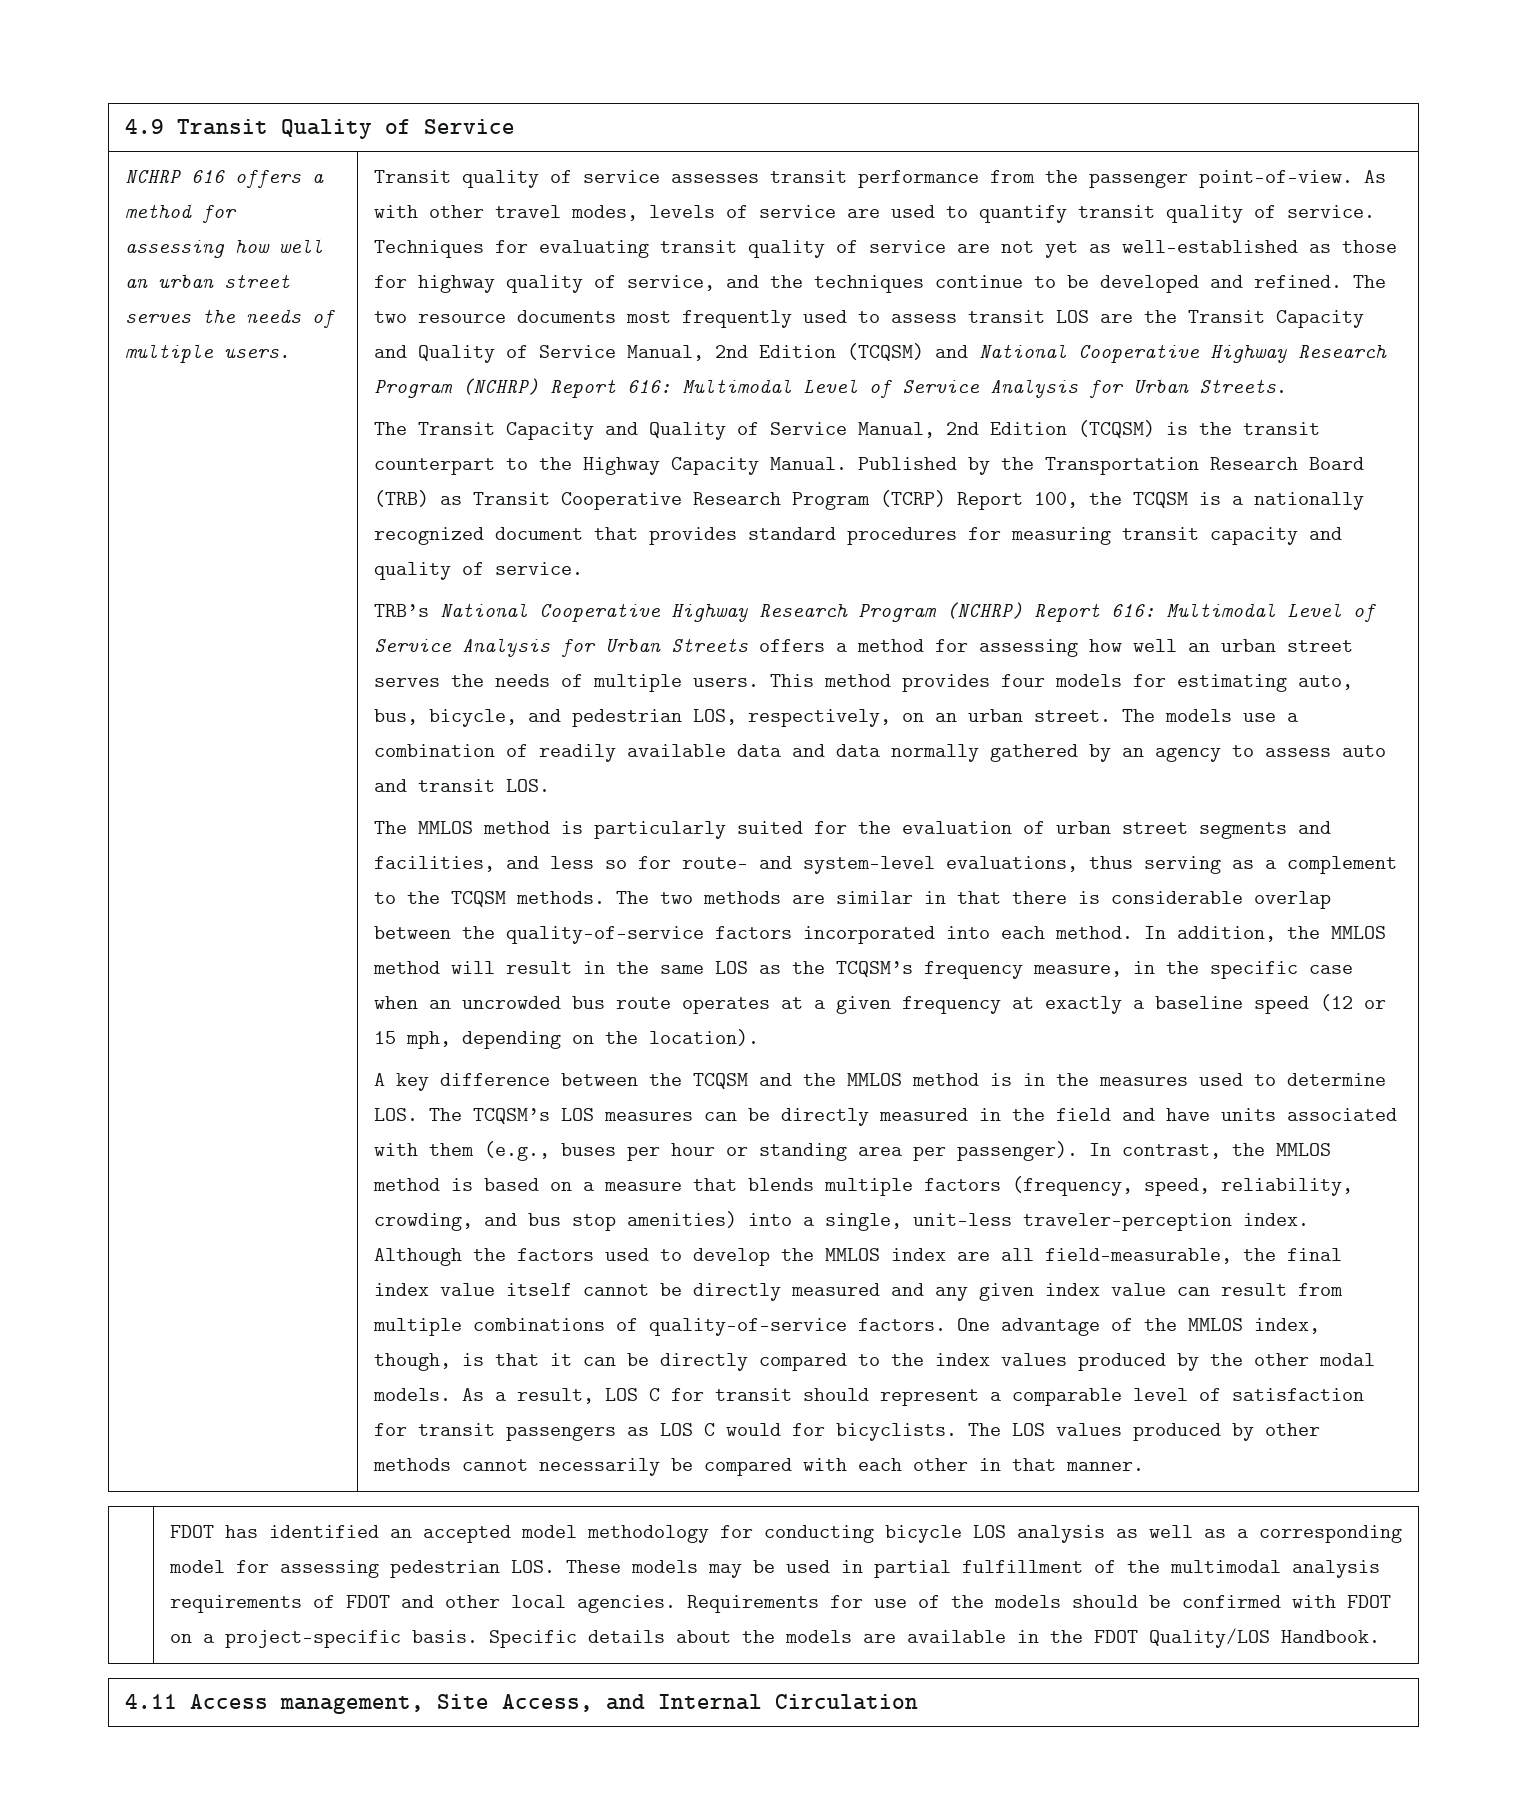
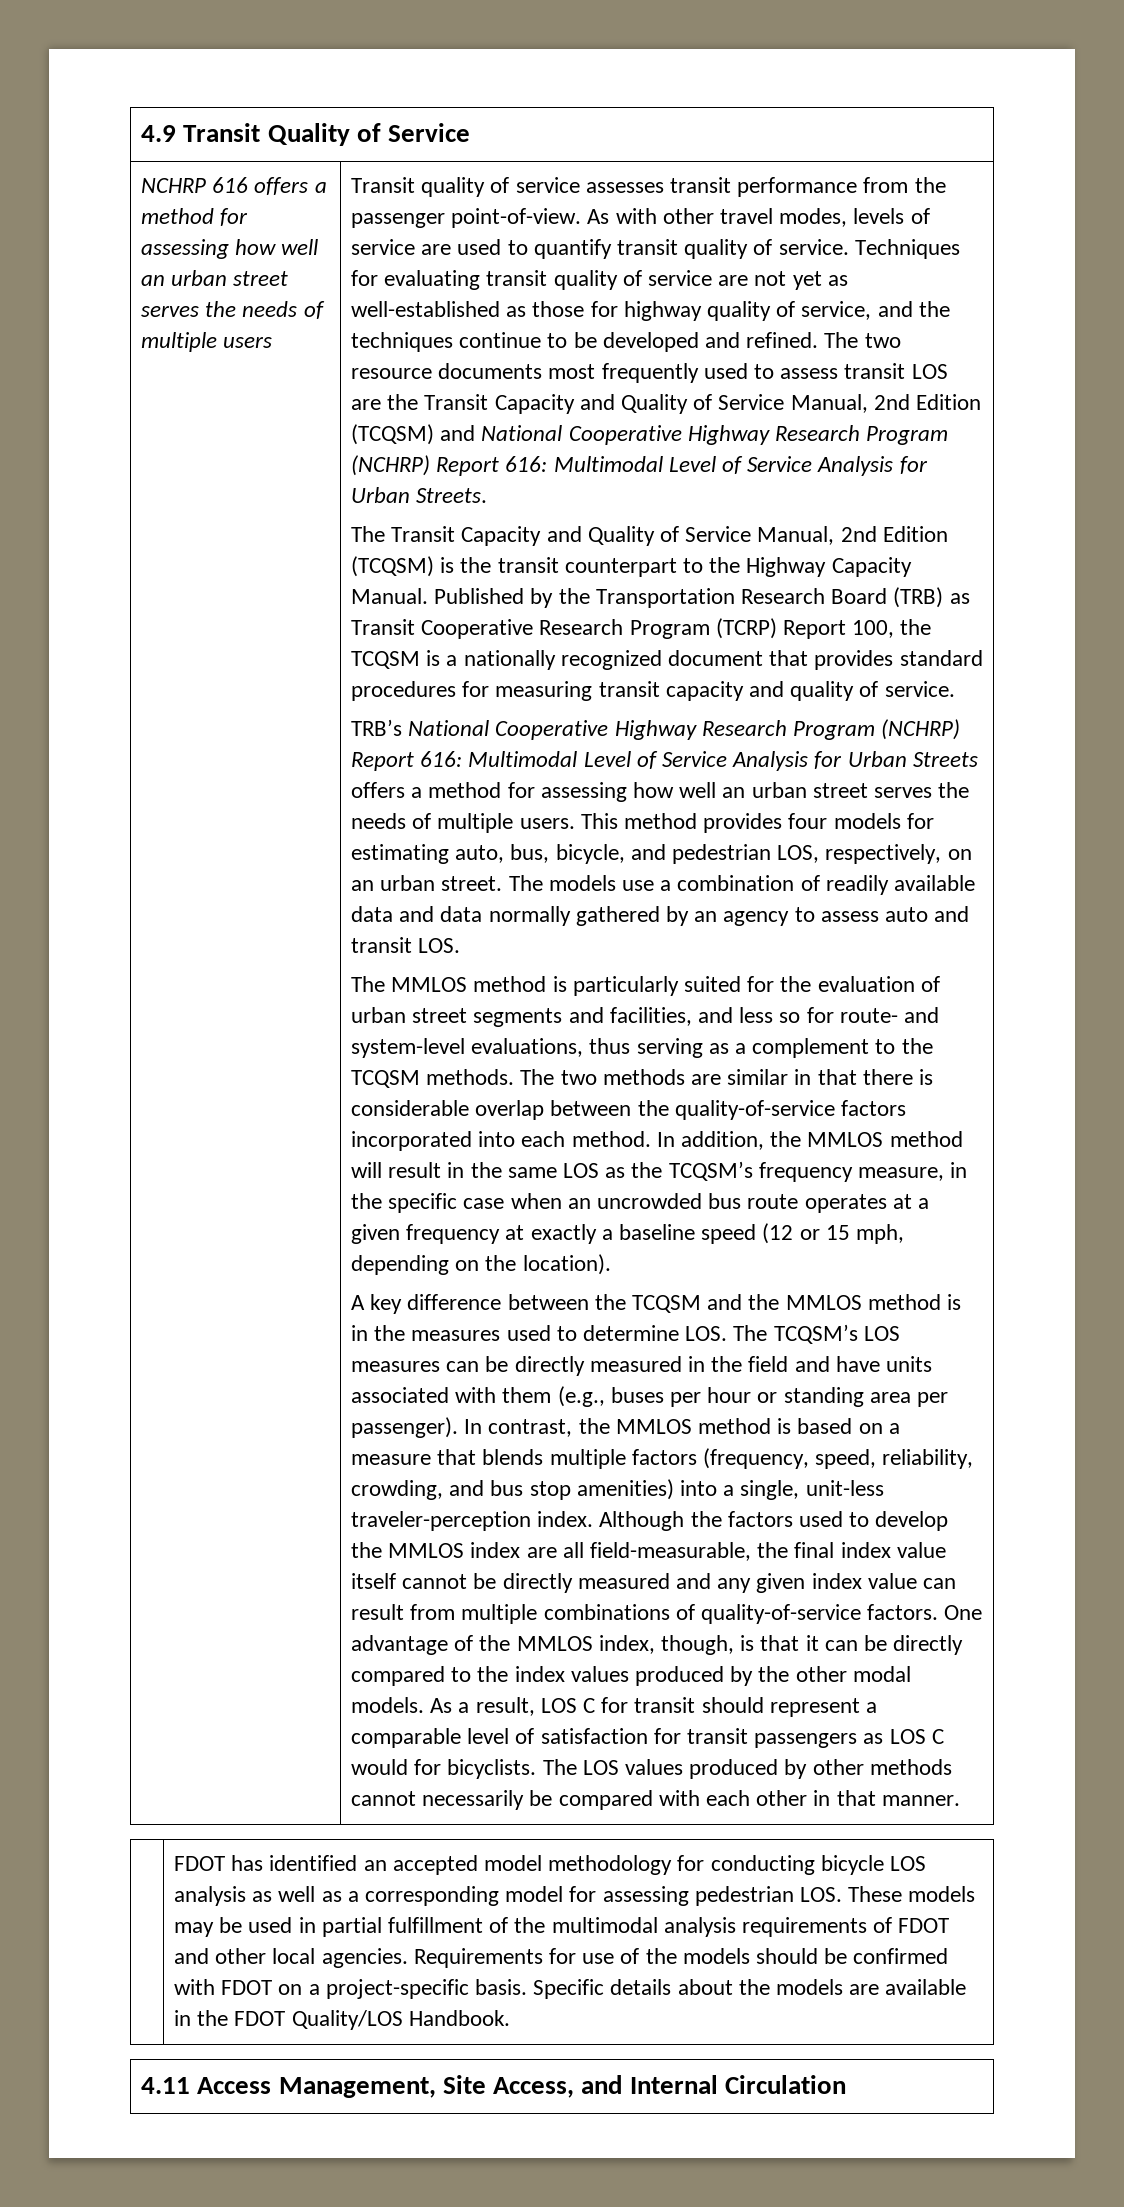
[223,348,290,358] users. -> [223,336,273,348] users
[279,1696,424,1714] management, -> [278,2077,436,2098] Management,

